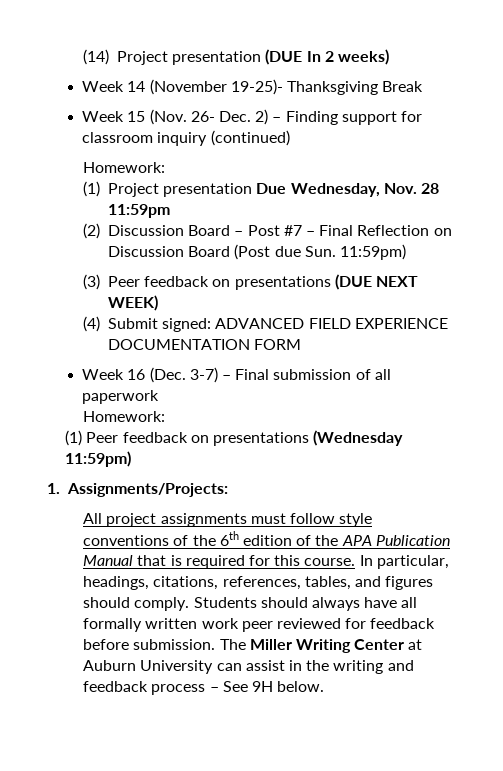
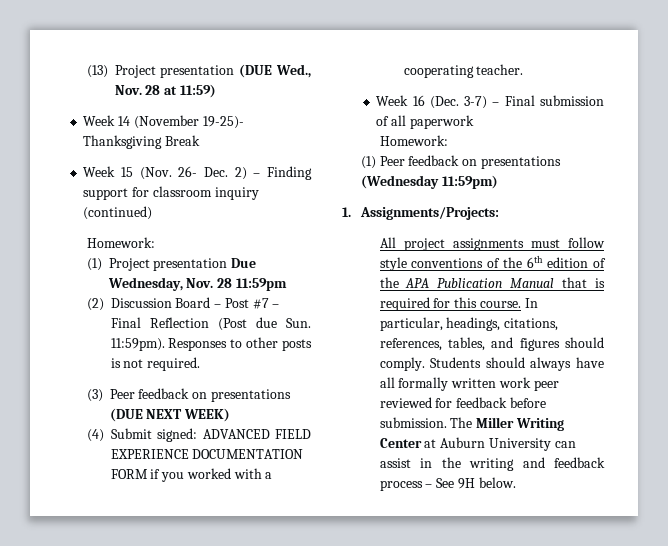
[83,49,110,65] (14) -> [86,65,108,78] (13)
[306,49,389,65] In 2 weeks) -> [276,64,311,78] [114,84,216,98] Wed., Nov. 28 at 11:59)
[433,228,452,236] [108,244,406,260] on Discussion Board (Post due Sun. 11:59pm) -> [217,317,311,331] [110,337,312,351] [110,357,201,371] (Post due Sun. 11:59pm). Responses to other posts is not required.
(302, 344) none -> [150,468,273,482] [403,64,524,78] if you worked with a cooperating teacher.

